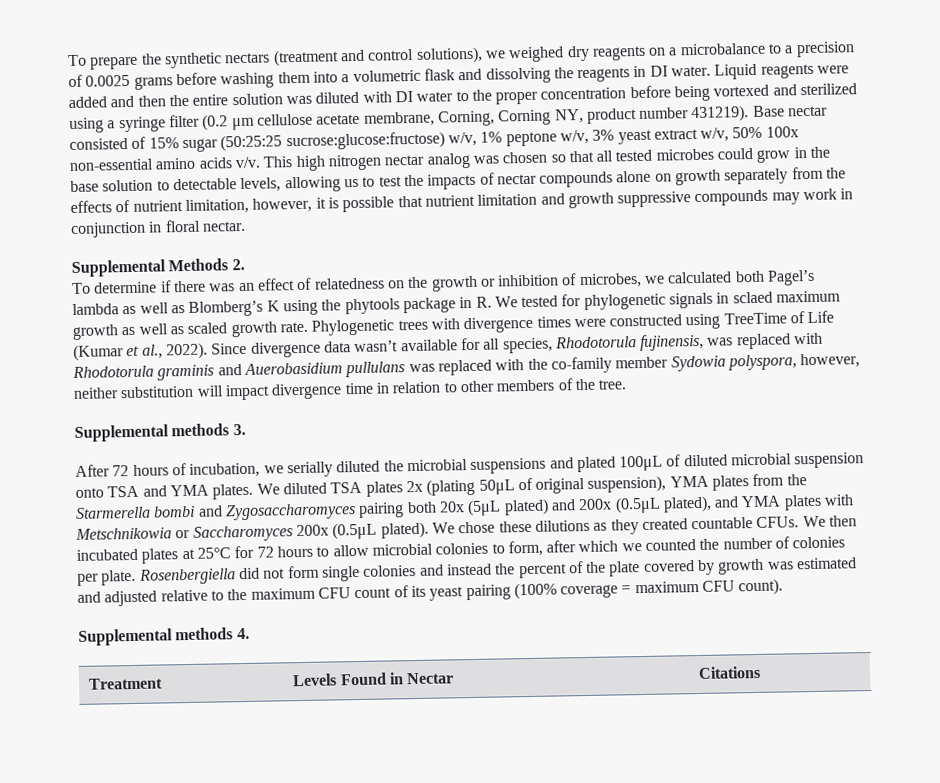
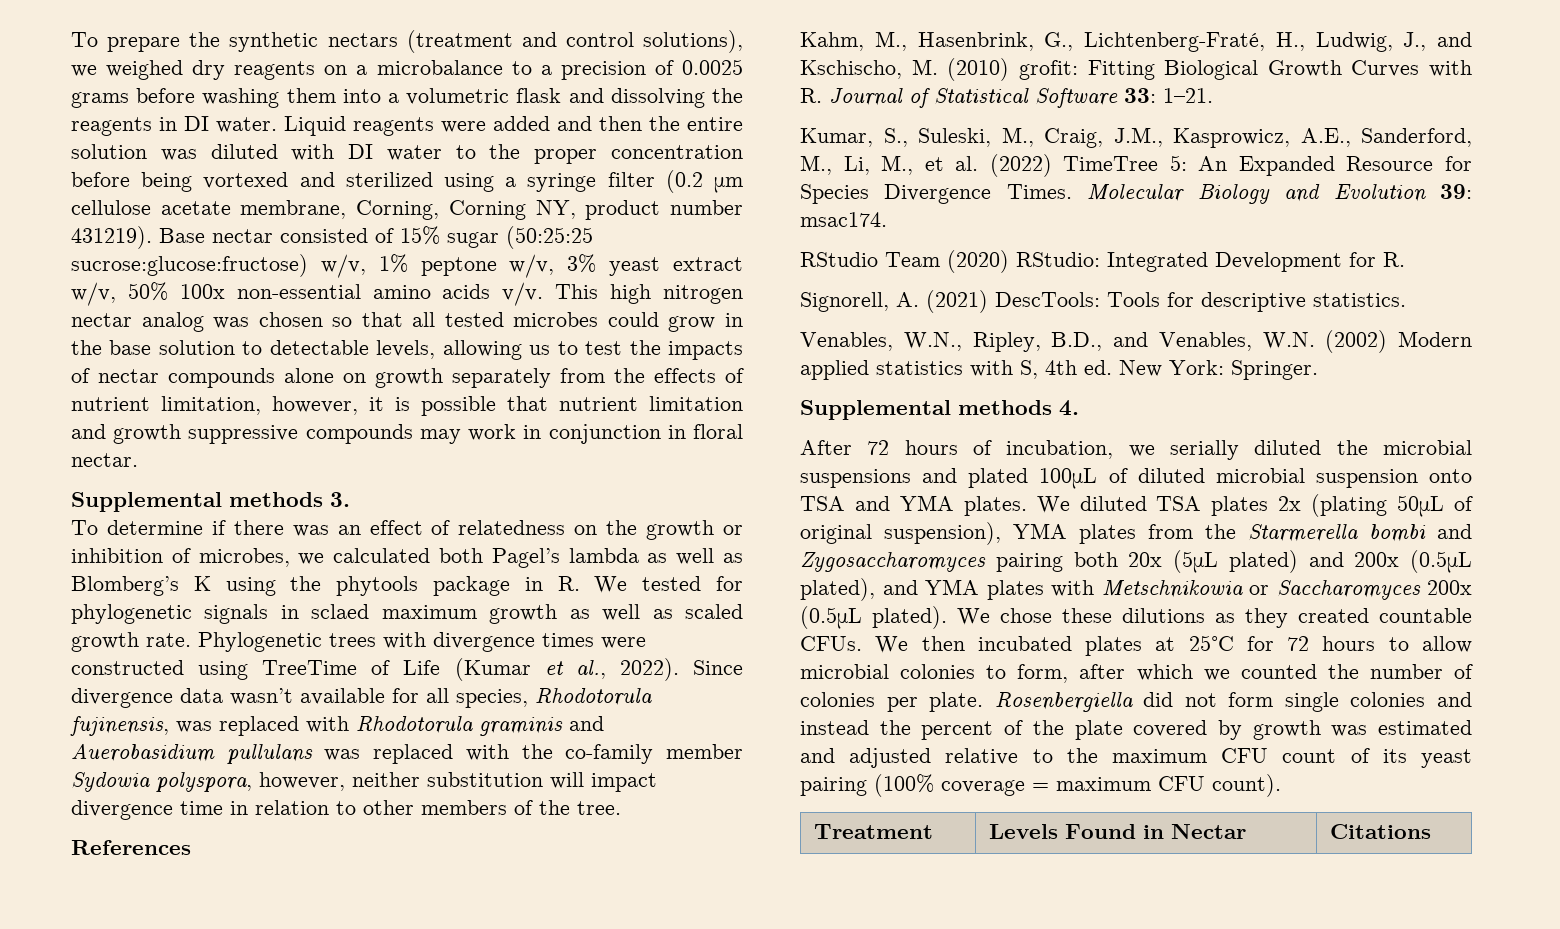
[168,258,245,272] Methods 2. -> [229,492,350,507] methods 3.
[74,423,246,442] // Supplemental methods 3. -> [71,840,191,855] [800,31,1472,52] [800,58,1472,81] [800,88,1213,108] [800,127,1472,148] [800,154,1472,177] [800,184,1472,204] [800,212,887,227] [800,250,1405,273] [800,290,1406,313] [800,330,1472,353] [800,360,1318,380] [800,400,1079,420] // References // Kahm, M., Hasenbrink, G., Lichtenberg-Fraté, H., Ludwig, J., and Kschischo, M. (2010) grofit: Fitting Biological Growth Curves with R. Journal of Statistical Software 33: 1–21. // Kumar, S., Suleski, M., Craig, J.M., Kasprowicz, A.E., Sanderford, M., Li, M., et al. (2022) TimeTree 5: An Expanded Resource for Species Divergence Times. Molecular Biology and Evolution 39: msac174. // RStudio Team (2020) RStudio: Integrated Development for R. // Signorell, A. (2021) DescTools: Tools for descriptive statistics. // Venables, W.N., Ripley, B.D., and Venables, W.N. (2002) Modern applied statistics with S, 4th ed. New York: Springer. // Supplemental methods 4.
[78,627,250,646] // Supplemental methods 4. -> (1281, 785) none

